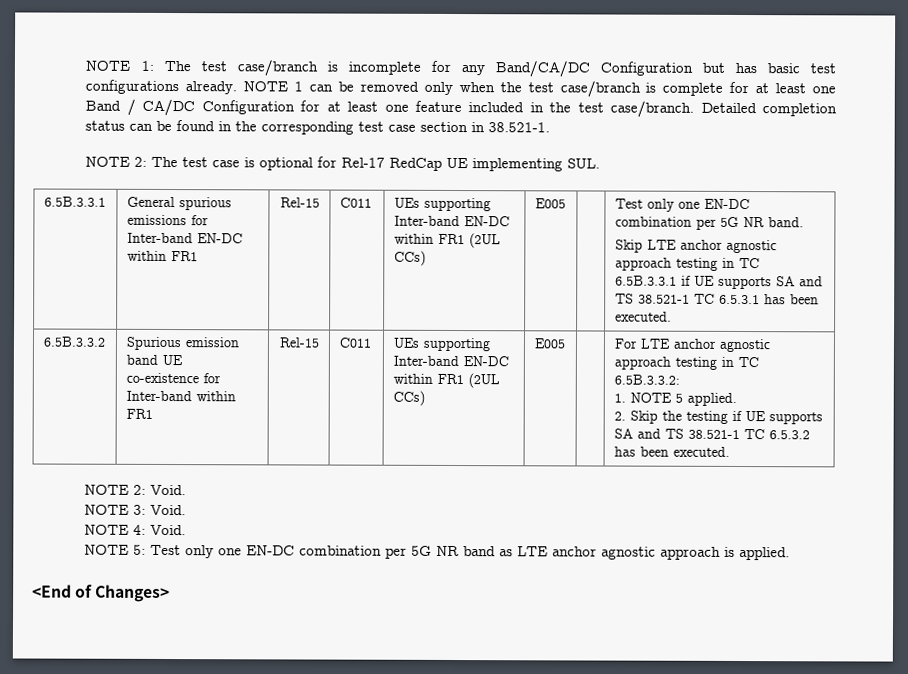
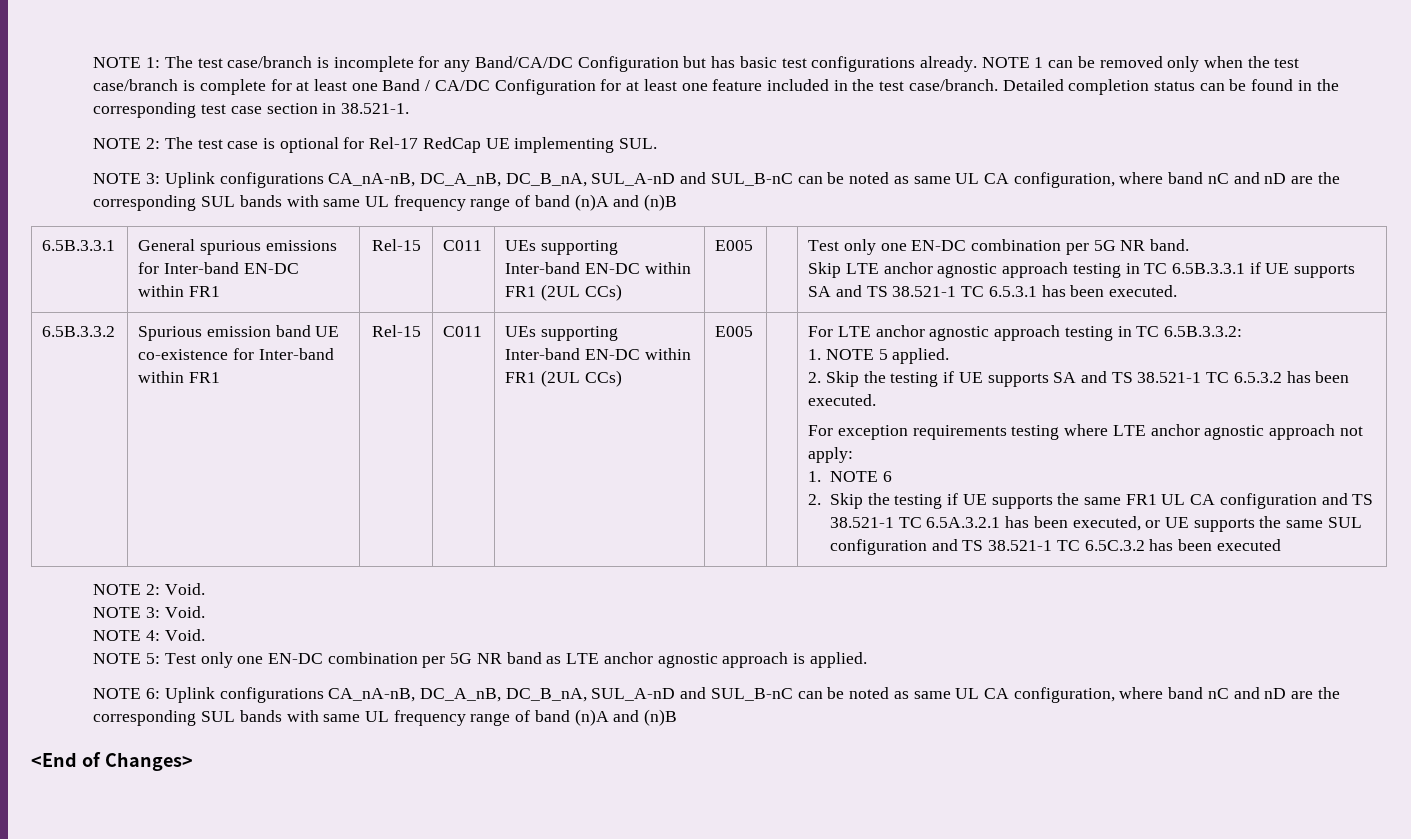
(601, 163) none -> [93,172,1340,188] [93,194,678,211] // NOTE 3: Uplink configurations CA_nA-nB, DC_A_nB, DC_B_nA, SUL_A-nD and SUL_B-nC can be noted as same UL CA configuration, where band nC and nD are the corresponding SUL bands with same UL frequency range of band (n)A and (n)B
(730, 451) none -> [808,424,1363,440] [808,447,854,463] [808,471,892,482] [808,493,1374,509] [829,516,1362,532] [829,539,1281,555] // For exception requirements testing where LTE anchor agnostic approach not apply: // 1. NOTE 6 // 2. Skip the testing if UE supports the same FR1 UL CA configuration and TS 38.521-1 TC 6.5A.3.2.1 has been executed, or UE supports the same SUL configuration and TS 38.521-1 TC 6.5C.3.2 has been executed
(791, 553) none -> [93,687,1340,703] [93,709,678,726] // NOTE 6: Uplink configurations CA_nA-nB, DC_A_nB, DC_B_nA, SUL_A-nD and SUL_B-nC can be noted as same UL CA configuration, where band nC and nD are the corresponding SUL bands with same UL frequency range of band (n)A and (n)B

